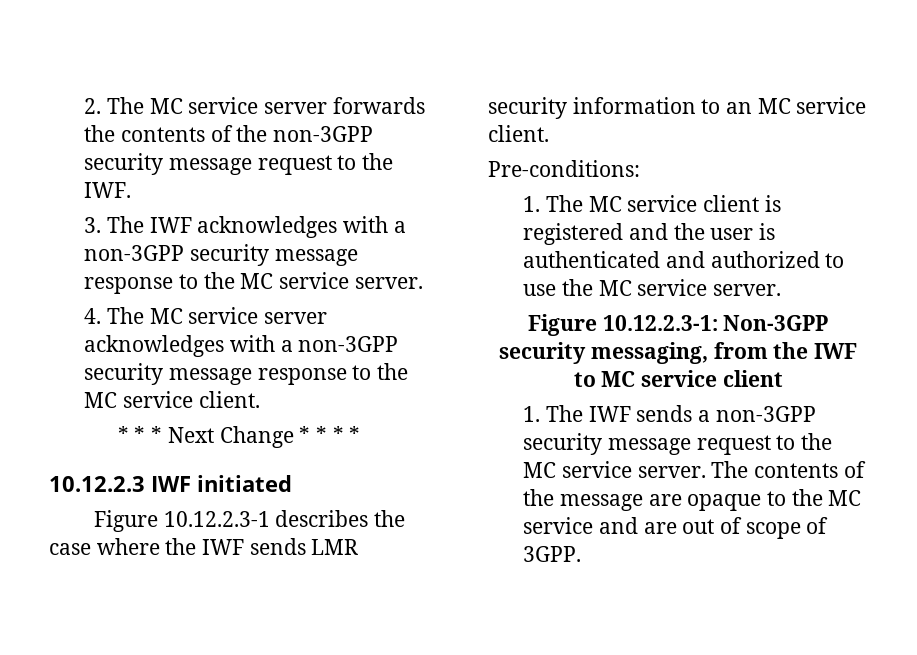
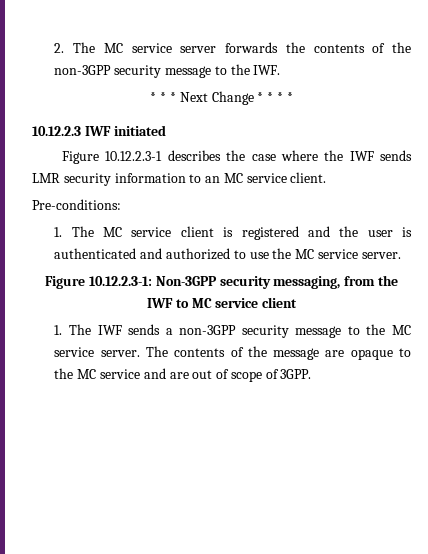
[257,155,332,175] request -> (211, 72) none
[84,216,406,238] [84,244,358,266] [84,272,423,294] [84,307,327,324] [84,335,399,357] [84,363,408,385] [84,391,260,408] // 3. The IWF acknowledges with a non-3GPP security message response to the MC service server. // 4. The MC service server acknowledges with a non-3GPP security message response to the MC service client. -> (281, 70) none
[696,435,771,455] request -> (342, 332) none

